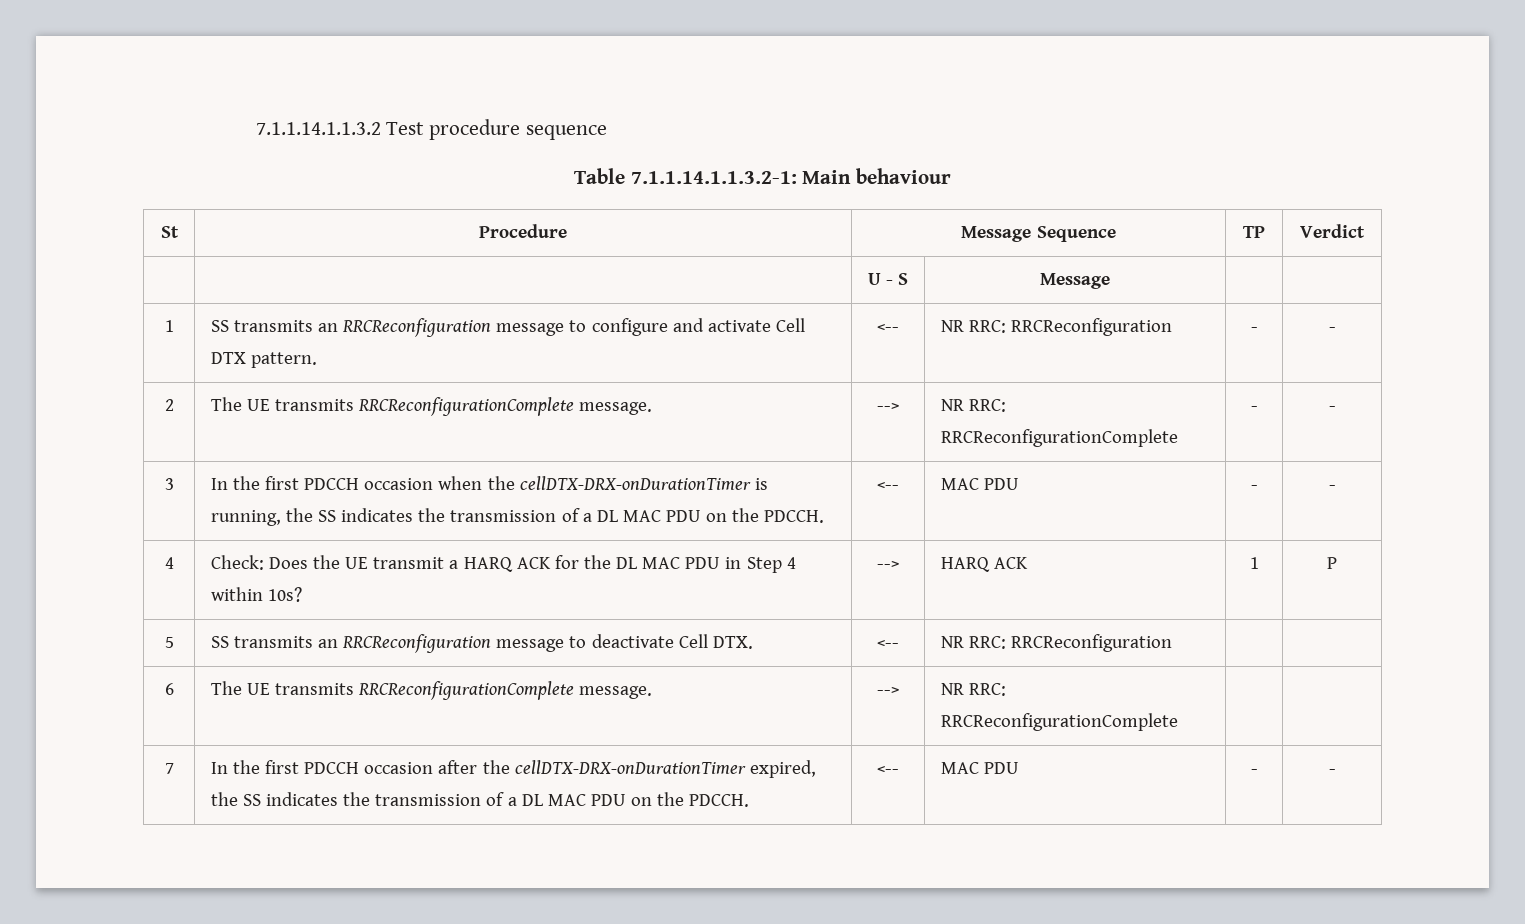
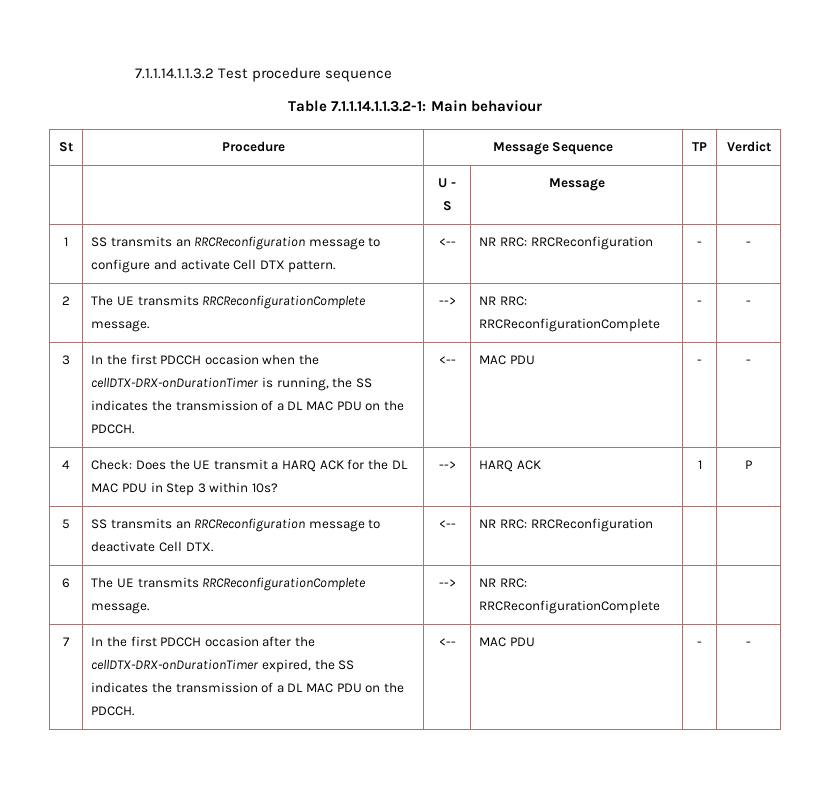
[786,557,796,569] 4 -> [197,483,206,493] 3

